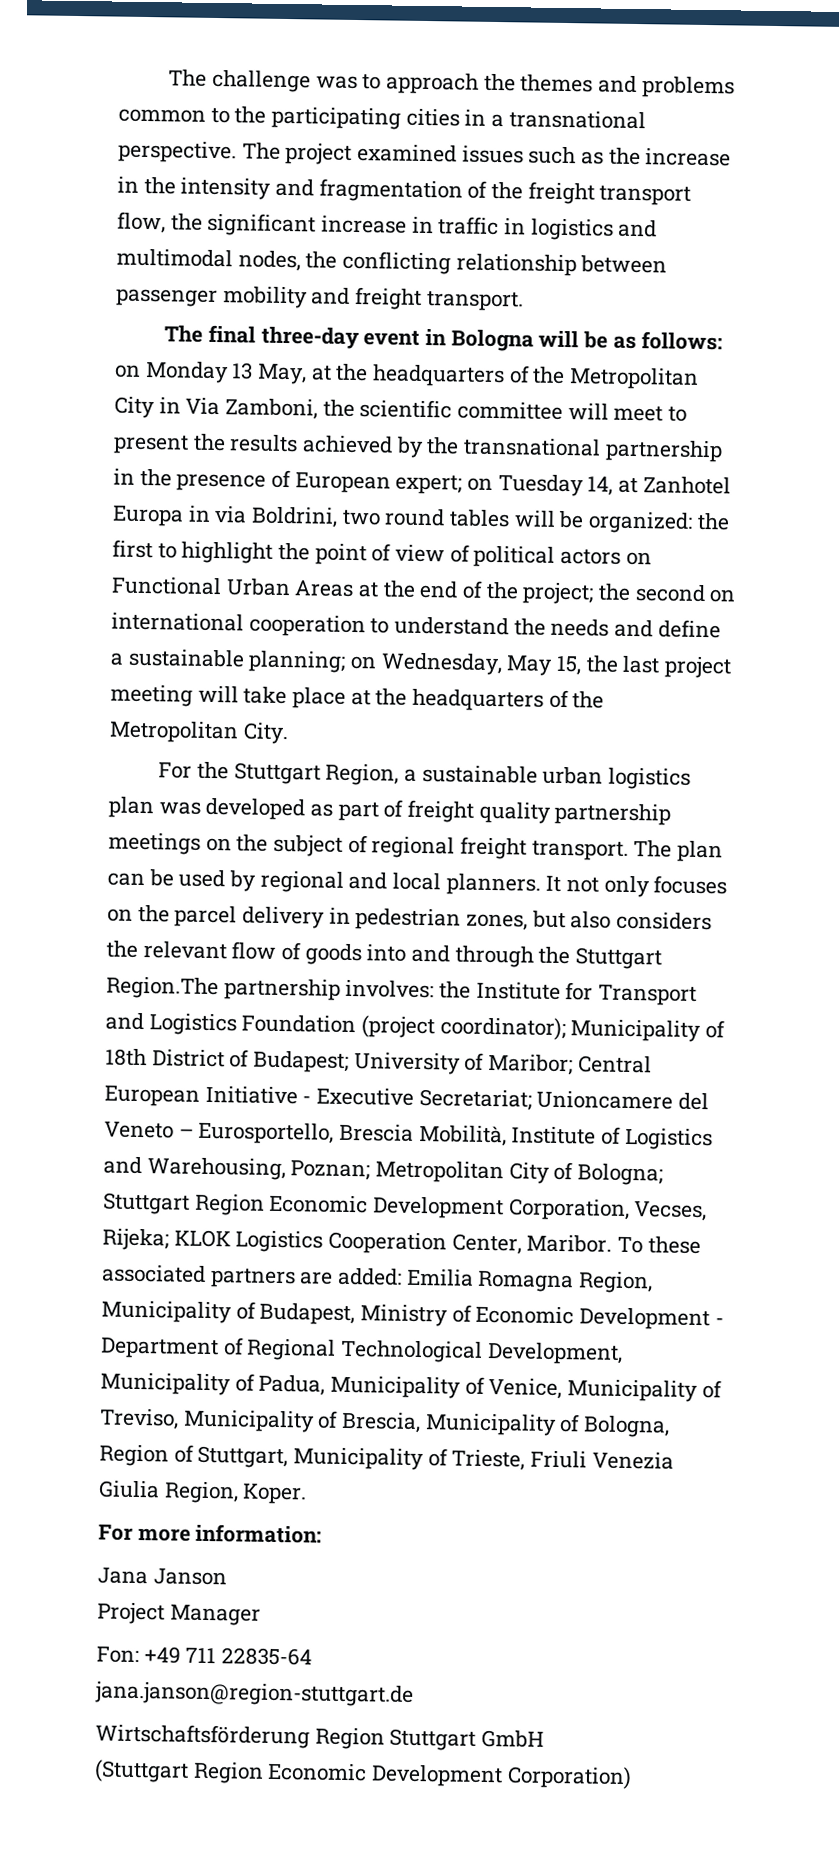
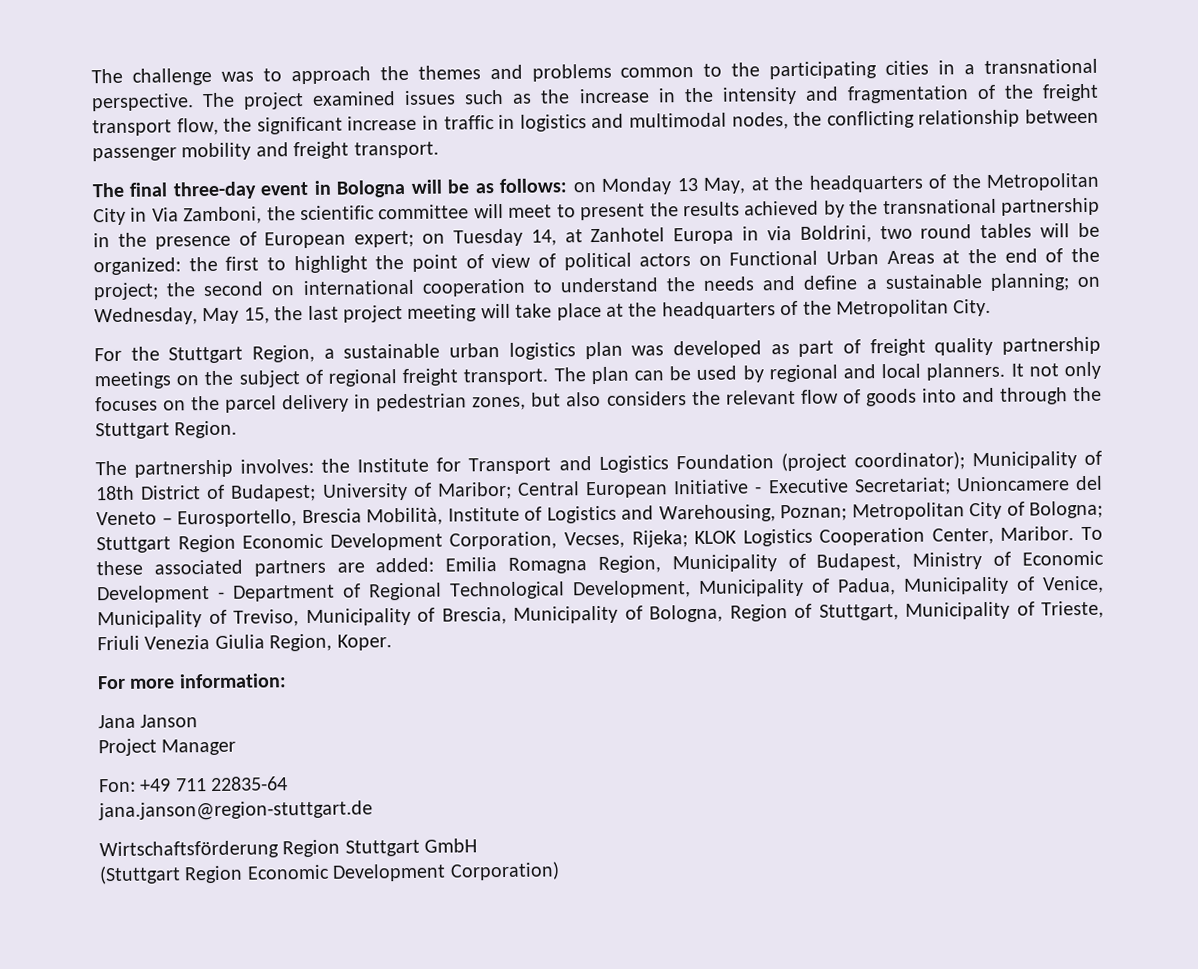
[106,976,219,1000] Region.The -> [174,420,238,439] [95,460,127,476] Region. // The

